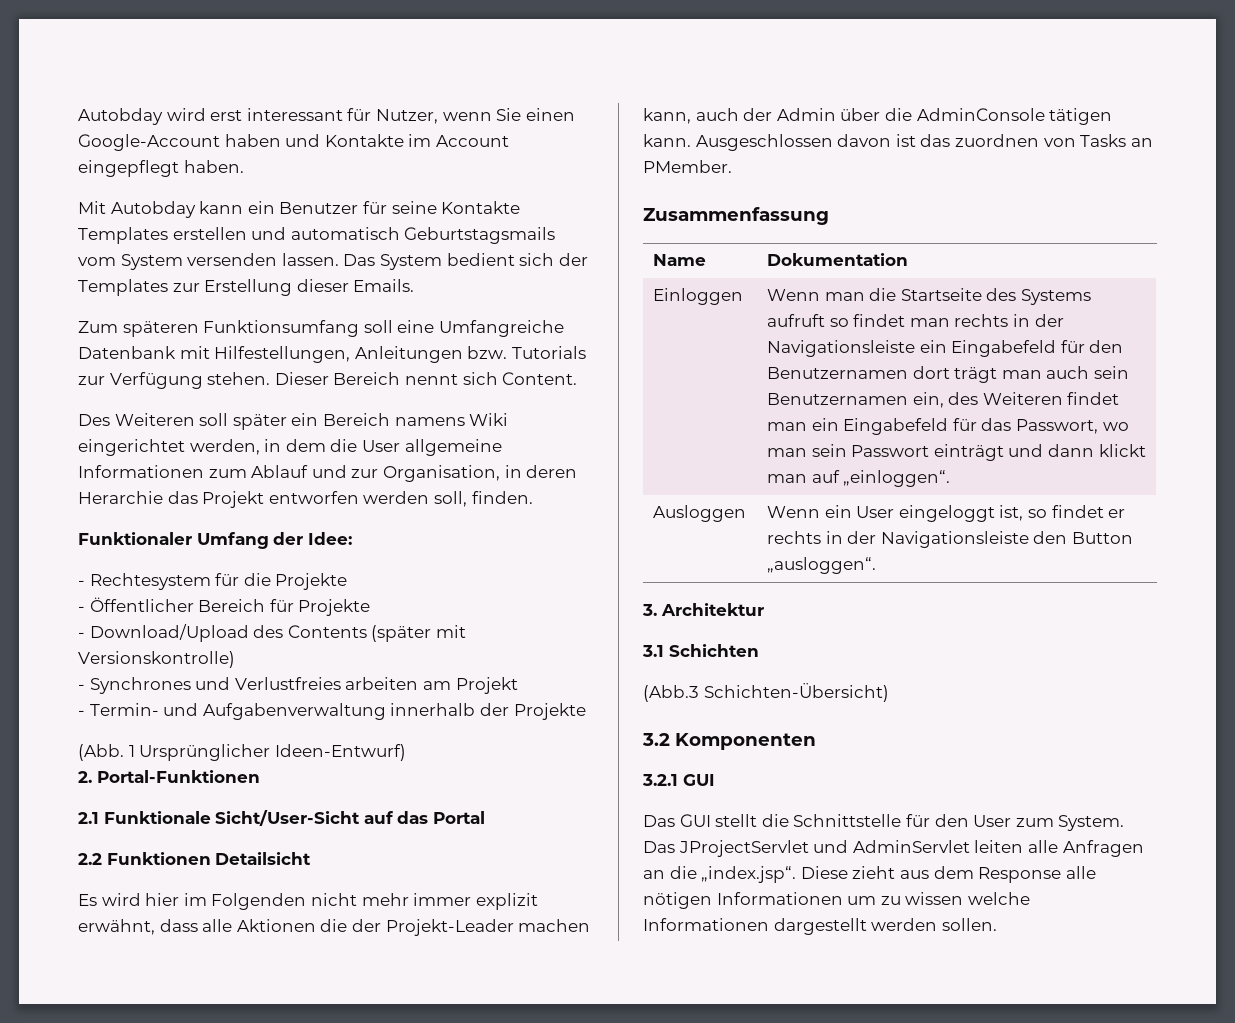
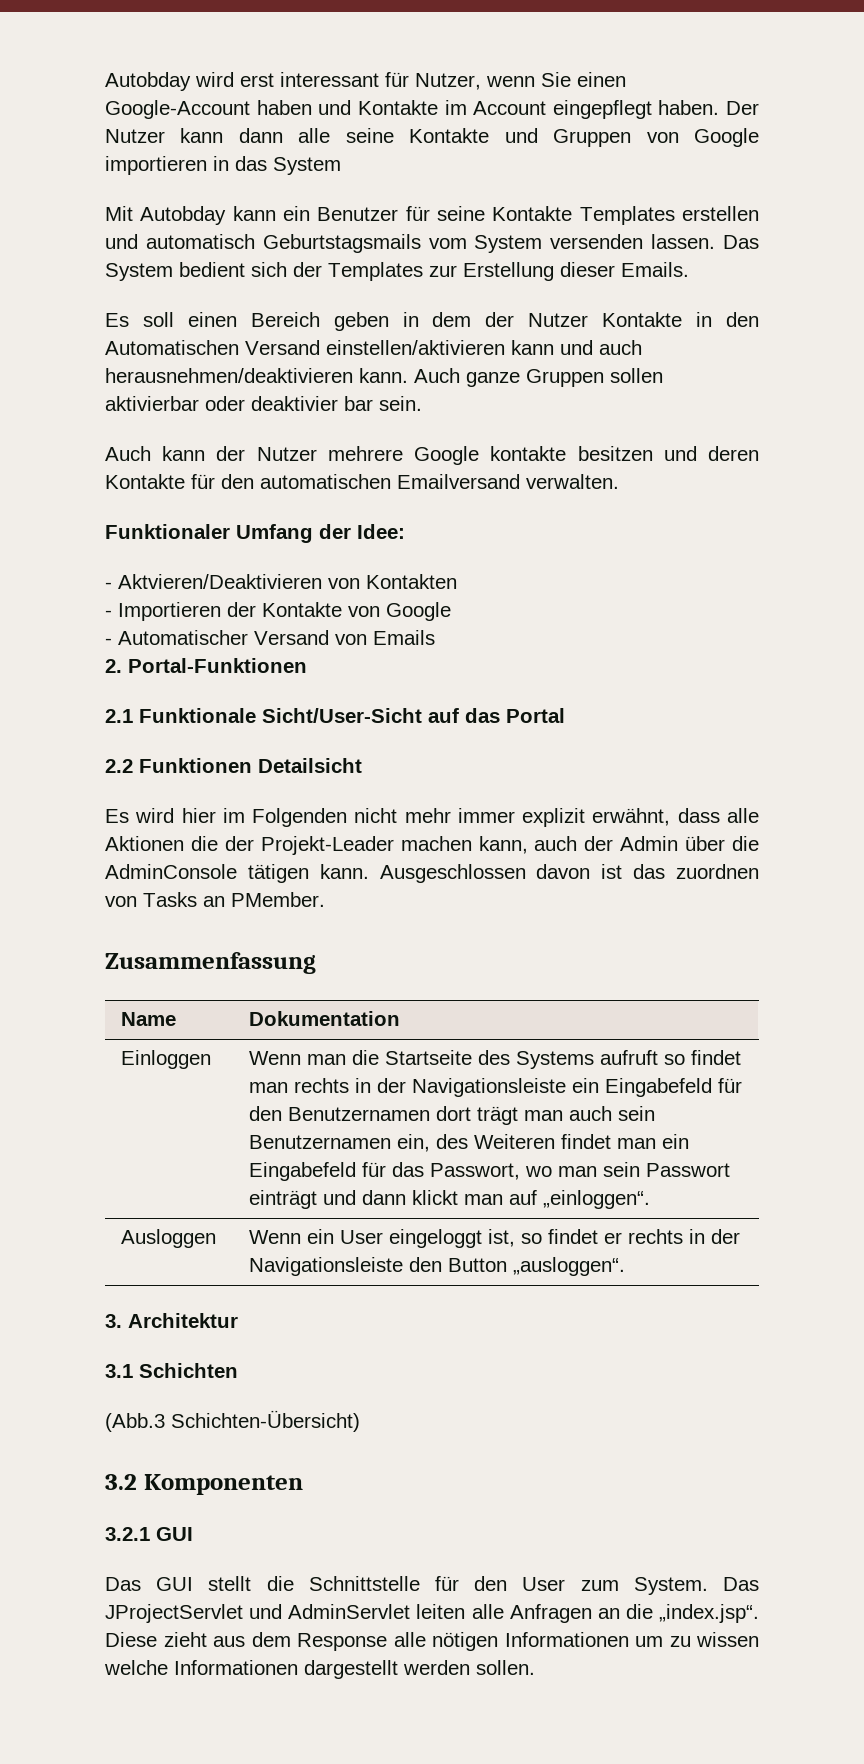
(244, 166) none -> [726,101,759,115] [105,128,760,147] [105,156,341,175] Der Nutzer kann dann alle seine Kontakte und Gruppen von Google importieren in das System
[78,320,564,337] [78,346,586,363] [78,372,578,389] [78,413,509,430] [78,439,502,456] [78,465,578,482] [78,491,533,508] Zum späteren Funktionsumfang soll eine Umfangreiche Datenbank mit Hilfestellungen, Anleitungen bzw. Tutorials zur Verfügung stehen. Dieser Bereich nennt sich Content. // Des Weiteren soll später ein Bereich namens Wiki eingerichtet werden, in dem die User allgemeine Informationen zum Ablauf und zur Organisation, in deren Herarchie das Projekt entworfen werden soll, finden. -> [105,312,759,331] [105,340,642,355] [105,368,663,387] [105,396,422,411] [105,446,759,465] [105,474,619,489] Es soll einen Bereich geben in dem der Nutzer Kontakte in den Automatischen Versand einstellen/aktivieren kann und auch herausnehmen/deaktivieren kann. Auch ganze Gruppen sollen aktivierbar oder deaktivier bar sein. // Auch kann der Nutzer mehrere Google kontakte besitzen und deren Kontakte für den automatischen Emailversand verwalten.
[89,573,348,590] [78,597,371,616] [78,624,466,642] [78,651,235,668] [78,677,518,694] [78,703,586,720] [78,744,406,761] Rechtesystem für die Projekte // - Öffentlicher Bereich für Projekte // - Download/Upload des Contents (später mit Versionskontrolle) // - Synchrones und Verlustfreies arbeiten am Projekt // - Termin- und Aufgabenverwaltung innerhalb der Projekte // (Abb. 1 Ursprünglicher Ideen-Entwurf) -> [118,574,457,589] [105,602,451,621] [105,630,435,645] Aktvieren/Deaktivieren von Kontakten // - Importieren der Kontakte von Google // - Automatischer Versand von Emails

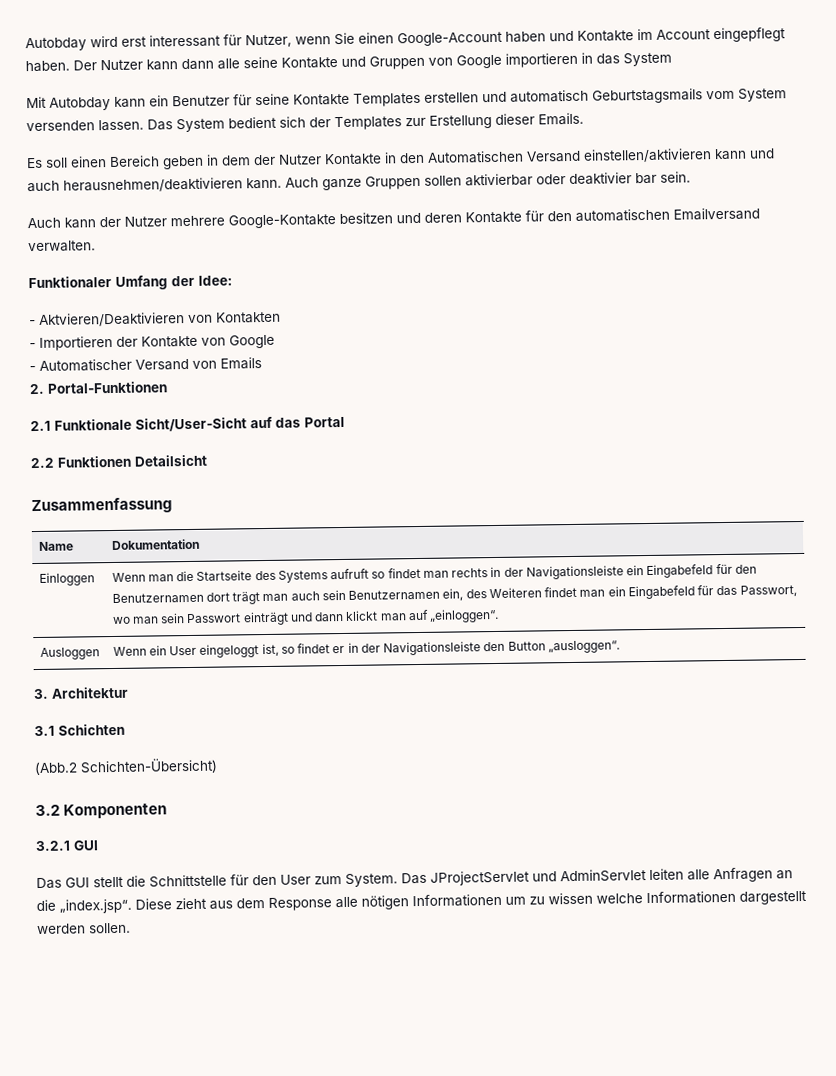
[414,446,567,465] Google kontakte -> [228,214,336,229] Google-Kontakte
[105,808,759,827] [105,836,759,855] [105,864,759,883] [105,892,325,907] // Es wird hier im Folgenden nicht mehr immer explizit erwähnt, dass alle Aktionen die der Projekt-Leader machen kann, auch der Admin über die AdminConsole tätigen kann. Ausgeschlossen davon ist das zuordnen von Tasks an PMember. -> (208, 460) none
[628,1229,684,1244] rechts -> (346, 649) none
[105,1413,165,1432] (Abb.3 -> [34,761,78,776] (Abb.2

